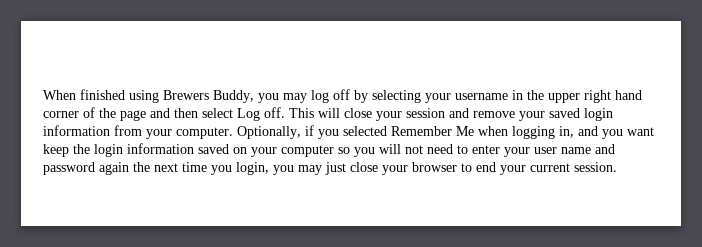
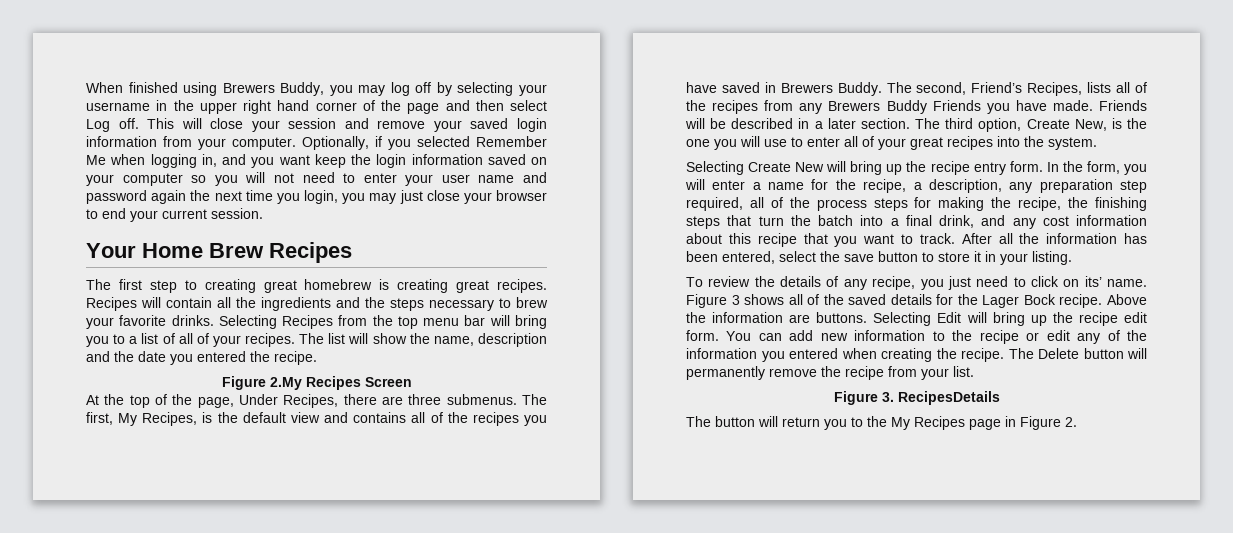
(617, 167) none -> [86,242,352,263] [86,279,547,293] [86,297,548,311] [86,315,547,329] [86,333,547,347] [86,351,317,365] [221,376,412,390] [86,394,547,408] [86,412,547,426] [686,82,1147,96] [686,100,1147,114] [685,118,1147,132] [686,136,1097,150] [686,161,1147,175] [685,179,1147,193] [686,197,1147,211] [686,215,1147,229] [686,233,1147,247] [686,251,1072,265] [686,276,1147,290] [686,294,1147,308] [686,312,1147,326] [686,330,1147,344] [686,348,1147,362] [686,366,974,380] [833,391,1000,405] [686,416,1077,430] // Your Home Brew Recipes // The first step to creating great homebrew is creating great recipes. Recipes will contain all the ingredients and the steps necessary to brew your favorite drinks. Selecting Recipes from the top menu bar will bring you to a list of all of your recipes. The list will show the name, description and the date you entered the recipe. // Figure 2.My Recipes Screen // At the top of the page, Under Recipes, there are three submenus. The first, My Recipes, is the default view and contains all of the recipes you have saved in Brewers Buddy. The second, Friend’s Recipes, lists all of the recipes from any Brewers Buddy Friends you have made. Friends will be described in a later section. The third option, Create New, is the one you will use to enter all of your great recipes into the system. // Selecting Create New will bring up the recipe entry form. In the form, you will enter a name for the recipe, a description, any preparation step required, all of the process steps for making the recipe, the finishing steps that turn the batch into a final drink, and any cost information about this recipe that you want to track. After all the information has been entered, select the save button to store it in your listing. // To review the details of any recipe, you just need to click on its’ name. Figure 3 shows all of the saved details for the Lager Bock recipe. Above the information are buttons. Selecting Edit will bring up the recipe edit form. You can add new information to the recipe or edit any of the information you entered when creating the recipe. The Delete button will permanently remove the recipe from your list. // Figure 3. RecipesDetails // The button will return you to the My Recipes page in Figure 2.

